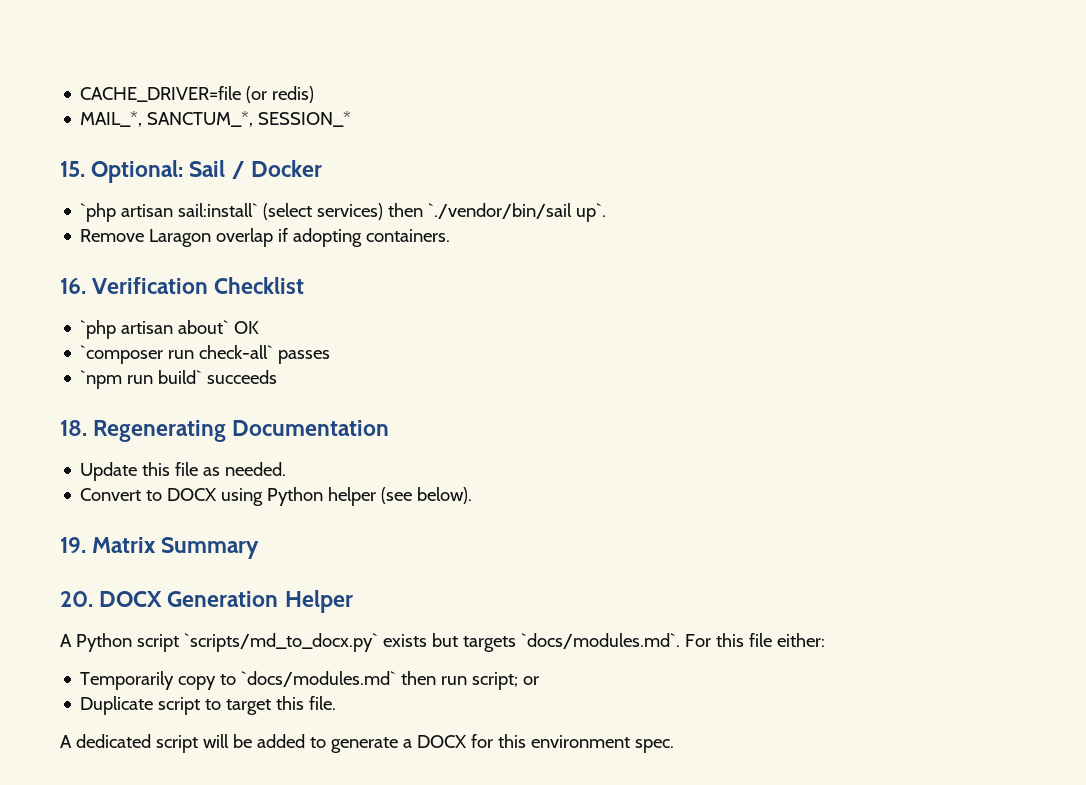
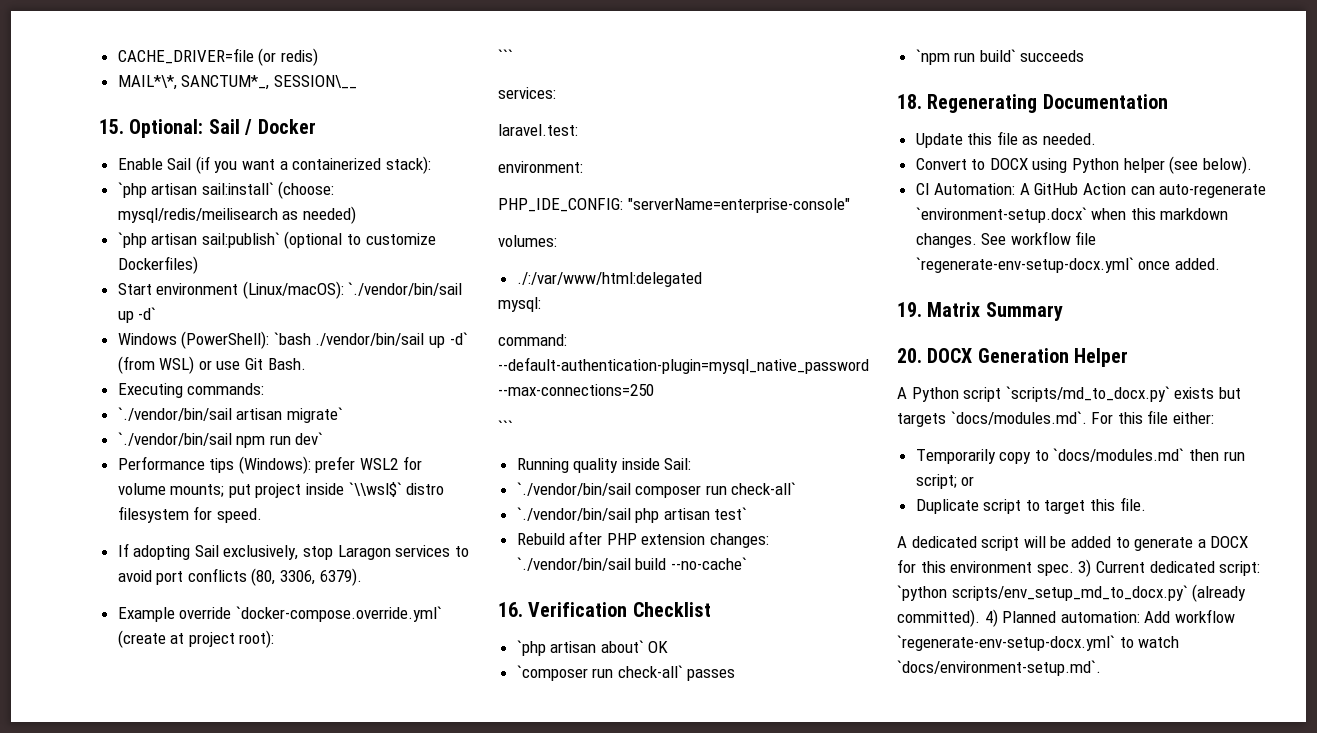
[80,111,352,127] MAIL_*, SANCTUM_*, SESSION_* -> [117,75,357,90] MAIL*\*, SANCTUM*_, SESSION\__
[80,203,607,222] [80,228,451,247] `php artisan sail:install` (select services) then `./vendor/bin/sail up`. // Remove Laragon overlap if adopting containers. -> [117,156,431,174] [117,181,335,199] [117,206,356,224] [117,231,436,249] [117,256,198,274] [117,281,463,299] [117,307,157,323] [117,331,468,349] [117,356,306,374] [117,383,265,398] [117,407,343,423] [117,432,324,448] [117,456,422,474] [117,482,445,498] [117,506,262,523] [117,543,469,560] [117,568,362,586] [117,606,442,622] [117,630,275,648] [498,49,513,62] [498,87,556,99] [498,124,578,136] [498,161,583,173] [498,198,850,213] [498,235,557,247] [516,272,702,287] [498,297,541,312] [498,334,567,346] [498,357,869,374] [498,384,654,396] [498,420,513,433] [516,458,692,473] [516,482,797,498] [516,507,748,523] [516,531,770,548] [516,557,747,571] Enable Sail (if you want a containerized stack): // `php artisan sail:install` (choose: mysql/redis/meilisearch as needed) // `php artisan sail:publish` (optional to customize Dockerfiles) // Start environment (Linux/macOS): `./vendor/bin/sail up -d` // Windows (PowerShell): `bash ./vendor/bin/sail up -d` (from WSL) or use Git Bash. // Executing commands: // `./vendor/bin/sail artisan migrate` // `./vendor/bin/sail npm run dev` // Performance tips (Windows): prefer WSL2 for volume mounts; put project inside `\\wsl$` distro filesystem for speed. // If adopting Sail exclusively, stop Laragon services to avoid port conflicts (80, 3306, 6379). // Example override `docker-compose.override.yml` (create at project root): // ``` // services: // laravel.test: // environment: // PHP_IDE_CONFIG: "serverName=enterprise-console" // volumes: // ./:/var/www/html:delegated // mysql: // command: --default-authentication-plugin=mysql_native_password --max-connections=250 // ``` // Running quality inside Sail: // `./vendor/bin/sail composer run check-all` // `./vendor/bin/sail php artisan test` // Rebuild after PHP extension changes: `./vendor/bin/sail build --no-cache`
(473, 495) none -> [915,183,1267,198] [915,207,1229,223] [915,231,1097,248] [915,257,1220,273] // CI Automation: A GitHub Action can auto-regenerate `environment-setup.docx` when this markdown changes. See workflow file `regenerate-env-setup-docx.yml` once added.
(674, 746) none -> [1078,559,1261,577] [897,584,1247,602] [897,609,1235,627] [897,635,1180,651] [897,660,1101,676] 3) Current dedicated script: `python scripts/env_setup_md_to_docx.py` (already committed). 4) Planned automation: Add workflow `regenerate-env-setup-docx.yml` to watch `docs/environment-setup.md`.

